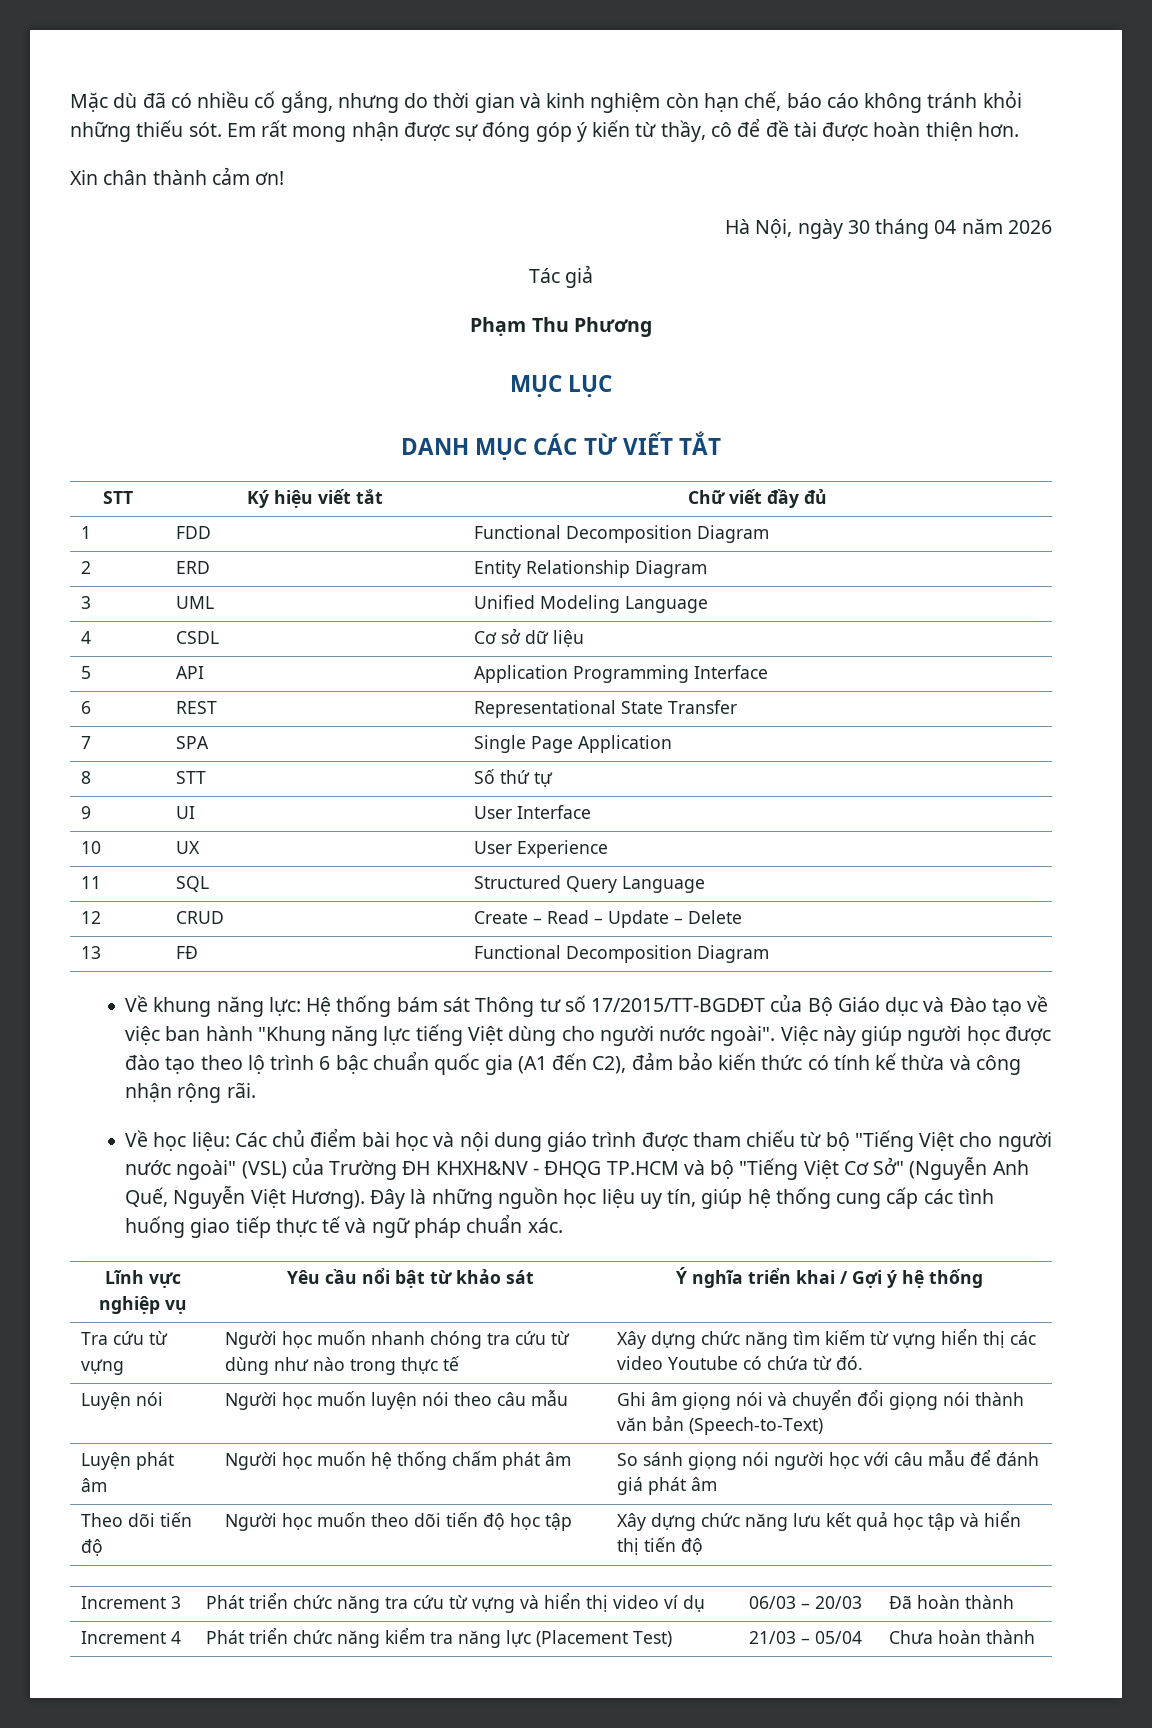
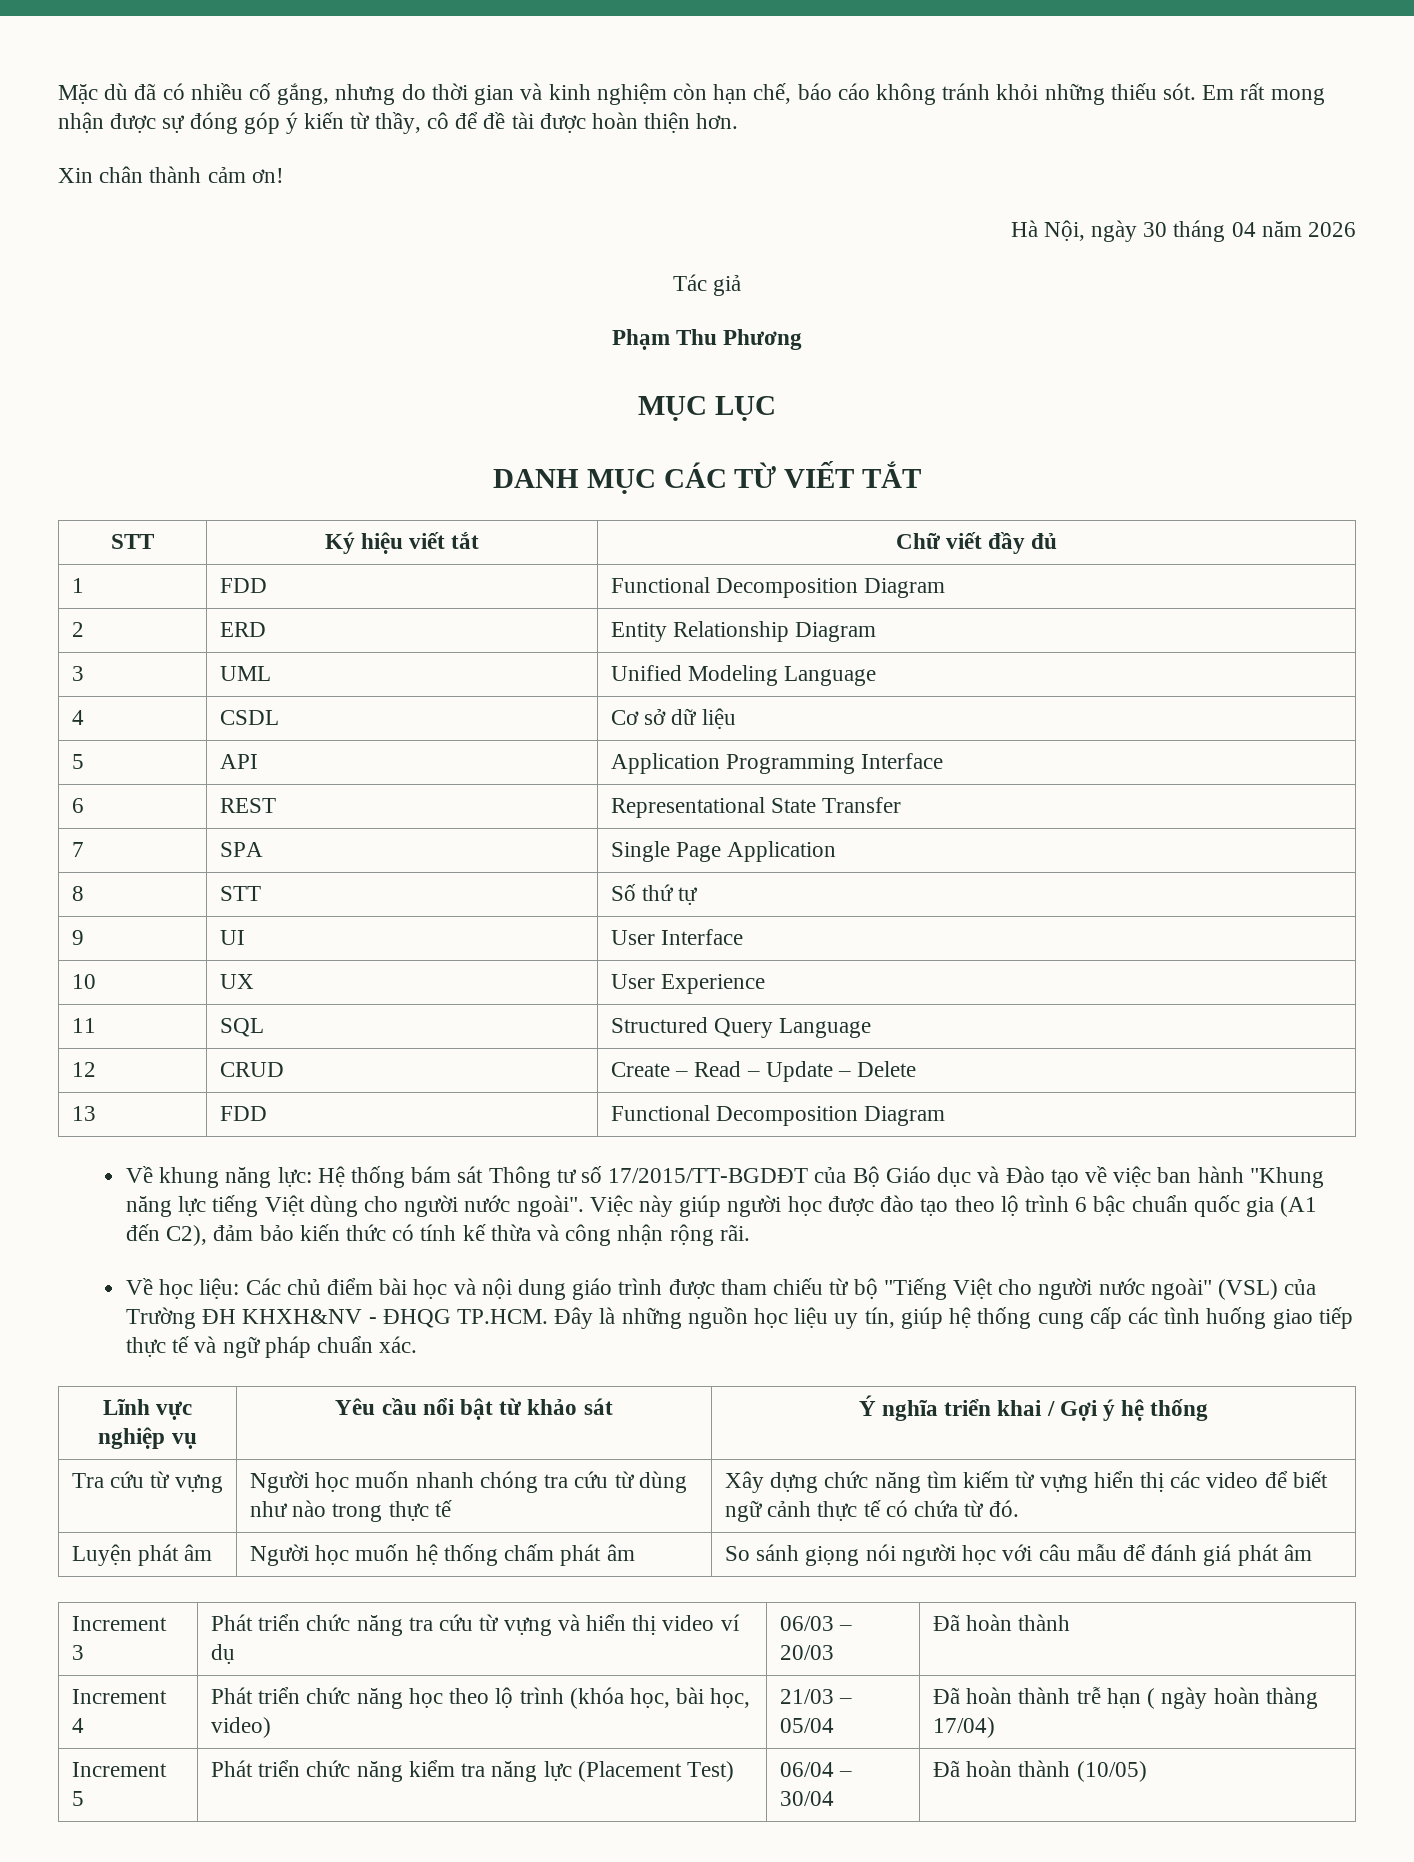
[175,946,198,959] FĐ -> [220,1106,268,1121] FDD
[606,1157,1029,1180] [125,1186,365,1209] TP.HCM và bộ "Tiếng Việt Cơ Sở" (Nguyễn Anh Quế, Nguyễn Việt Hương). -> [456,1309,548,1324] TP.HCM.
[667,1356,863,1370] [80,1392,163,1410] [224,1390,568,1410] [616,1389,1024,1410] [616,1415,823,1435] Youtube có chứa từ đó. // Luyện nói | Người học muốn luyện nói theo câu mẫu | Ghi âm giọng nói và chuyển đổi giọng nói thành văn bản (Speech-to-Text) -> [1264,1471,1328,1488] [725,1500,1019,1522] để biết ngữ cảnh thực tế có chứa từ đó.
[80,1512,192,1527] [80,1539,103,1556] [224,1512,572,1531] [616,1510,1021,1531] [616,1537,703,1555] // Theo dõi tiến độ | Người học muốn theo dõi tiến độ học tập | Xây dựng chức năng lưu kết quả học tập và hiển thị tiến độ -> (1312, 1552) none
(181, 1637) none -> [211,1687,751,1709] [211,1717,272,1738] [780,1689,853,1704] [780,1718,835,1733] [933,1687,1318,1709] [933,1717,996,1738] [72,1762,168,1777] [72,1791,85,1806] | Phát triển chức năng học theo lộ trình (khóa học, bài học, video) | 21/03 – 05/04 | Đã hoàn thành trễ hạn ( ngày hoàn thàng 17/04) // Increment 5
[748,1631,862,1644] [888,1630,1035,1644] 21/03 – 05/04 | Chưa hoàn thành -> [780,1762,853,1777] [780,1791,835,1806] [933,1760,1147,1782] 06/04 – 30/04 | Đã hoàn thành (10/05)

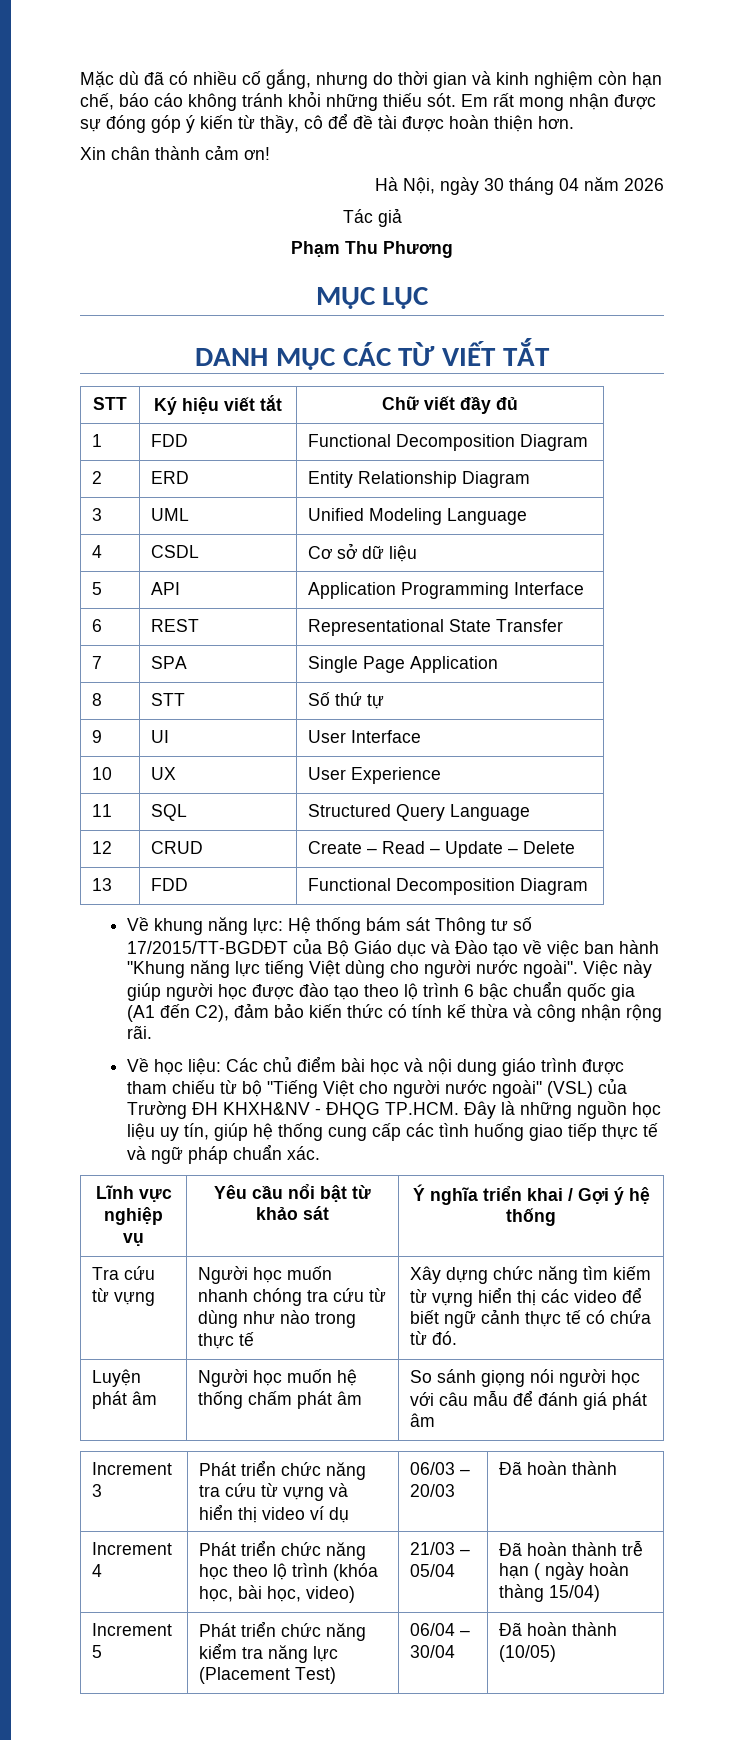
[933,1717,996,1738] 17/04) -> [549,1585,601,1602] 15/04)

